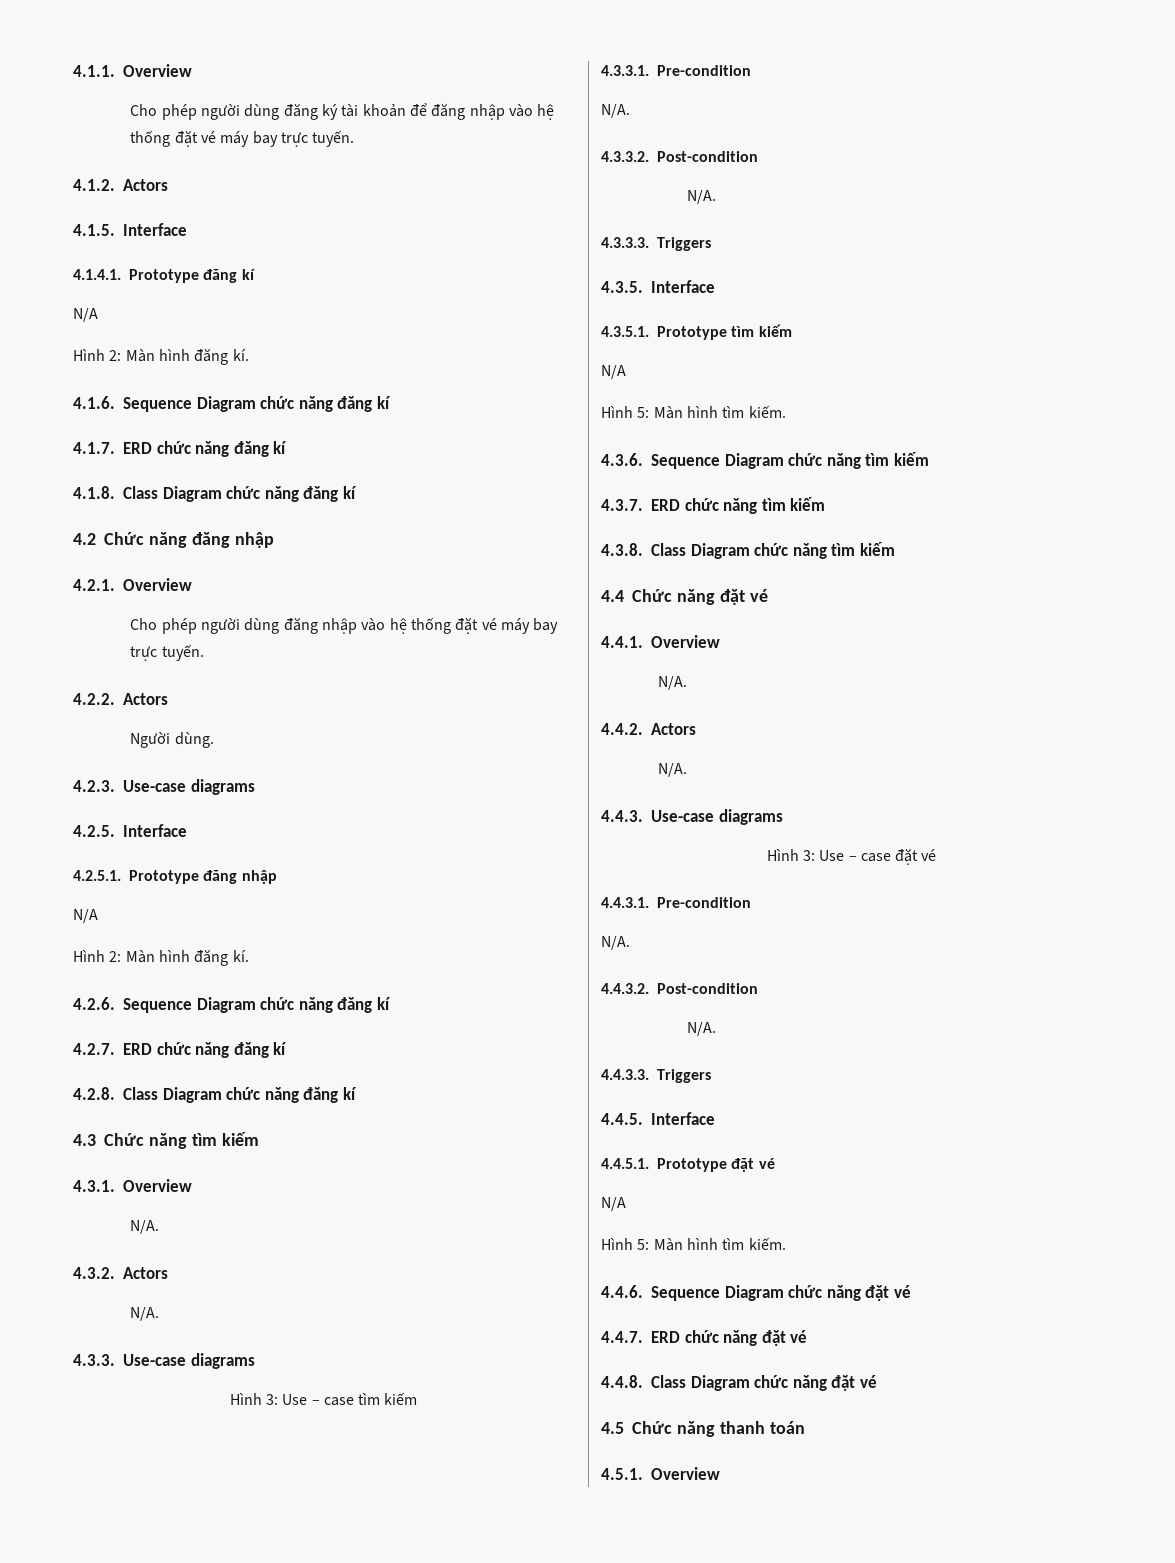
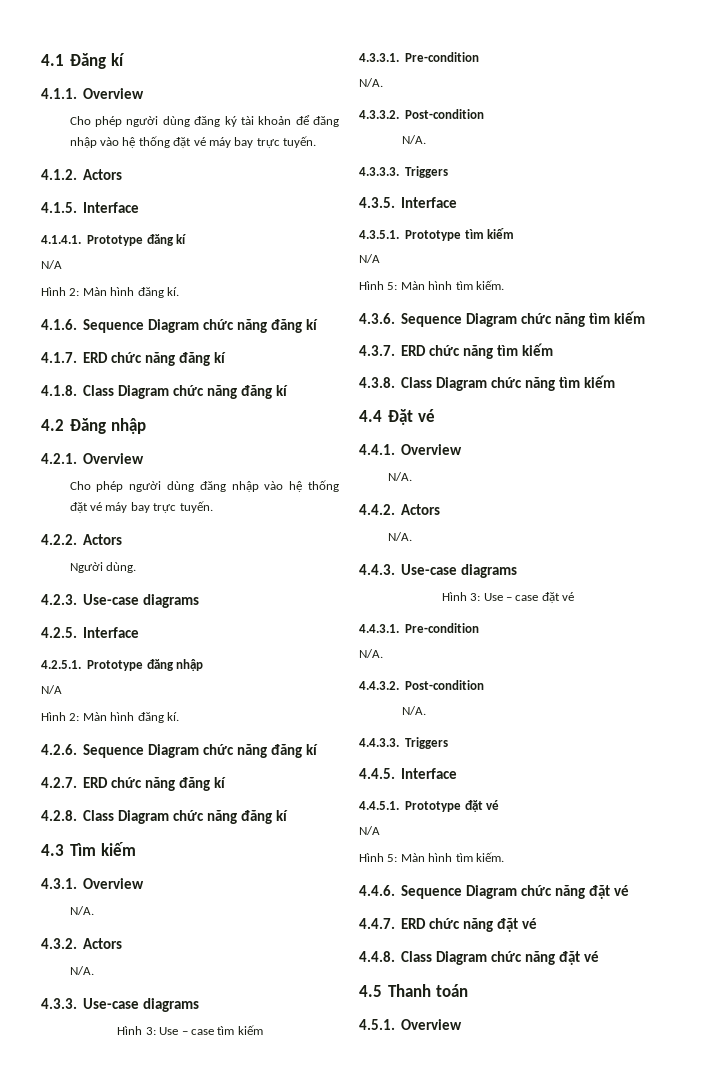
(73, 71) none -> [41,53,125,69] 4.1 Đăng kí //
[104,532,230,548] Chức năng đăng -> [70,418,107,434] Đăng
[104,1133,217,1149] Chức năng tìm -> [70,843,97,856] Tìm
[632,589,745,605] Chức năng đặt -> [388,409,414,425] Đặt
[632,1421,765,1437] Chức năng thanh -> [388,984,432,997] Thanh

